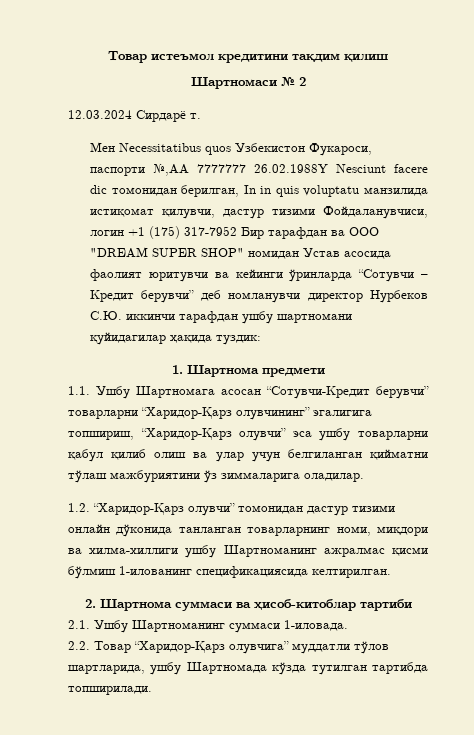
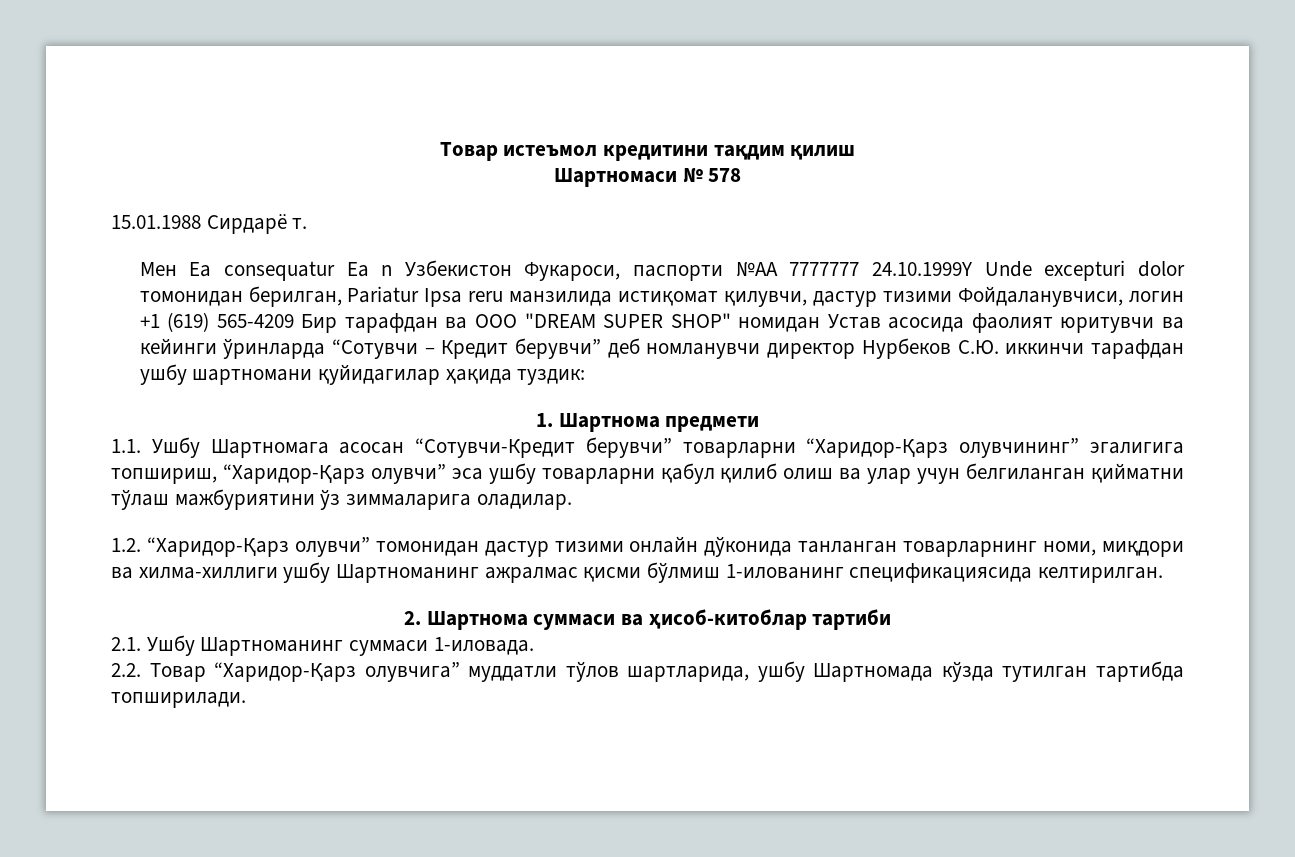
[298,77,306,86] [68,110,132,119] 2 // 12.03.2024 -> [708,168,742,182] [111,215,201,229] 578 // 15.01.1988
[119,143,373,156] [90,163,428,176] [90,185,360,197] Necessitatibus quos Узбекистон Фукароси, паспорти №,AA 7777777 26.02.1988Y Nesciunt facere dic томонидан берилган, In in quis voluptatu -> [189,260,1185,281] [139,286,504,307] Ea consequatur Ea n Узбекистон Фукароси, паспорти №AA 7777777 24.10.1999Y Unde excepturi dolor томонидан берилган, Pariatur Ipsa reru
[149,226,238,239] (175) 317-7952 -> [167,312,294,332] (619) 565-4209

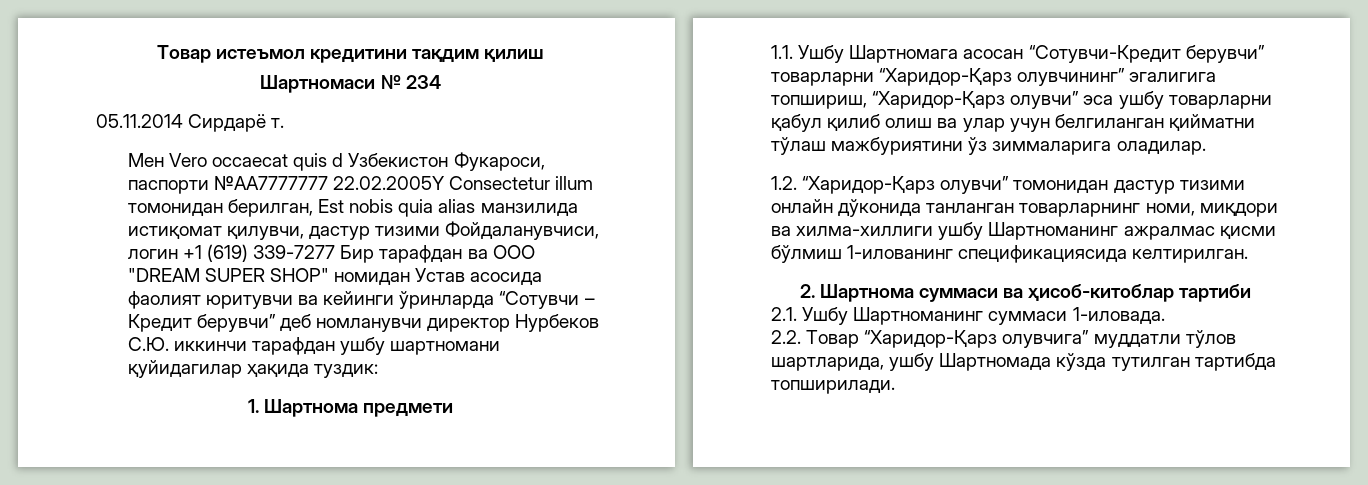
[708,168,742,182] [111,215,201,229] 578 // 15.01.1988 -> [405,75,441,89] [96,114,183,128] 234 // 05.11.2014
[189,260,1185,281] [139,286,504,307] Ea consequatur Ea n Узбекистон Фукароси, паспорти №AA 7777777 24.10.1999Y Unde excepturi dolor томонидан берилган, Pariatur Ipsa reru -> [168,152,545,171] [127,176,594,194] [127,199,476,217] Vero occaecat quis d Узбекистон Фукароси, паспорти №AA7777777 22.02.2005Y Consectetur illum томонидан берилган, Est nobis quia alias
[216,314,294,328] 565-4209 -> [253,245,336,259] 339-7277

